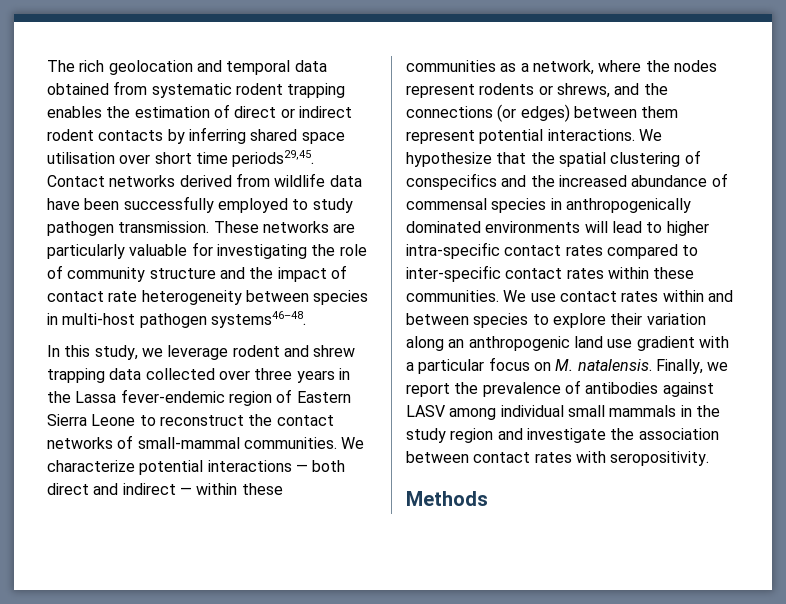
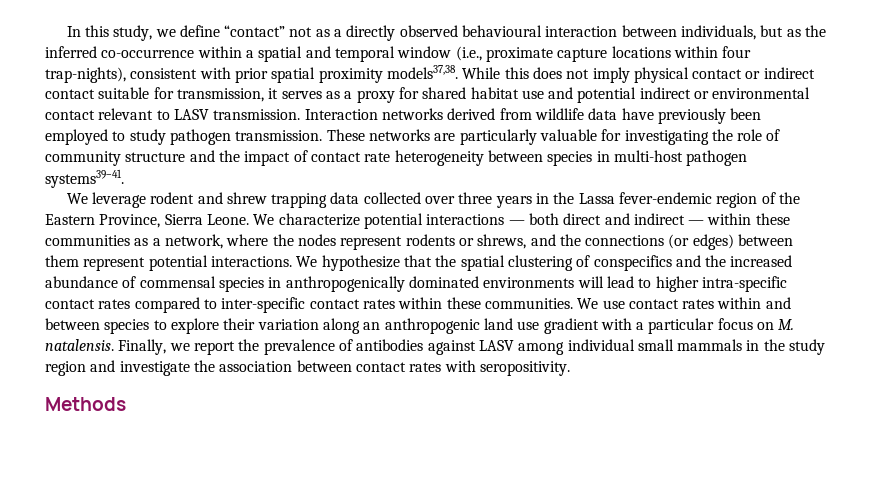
[47,60,327,75] [47,81,346,98] [47,104,352,118] [47,127,345,144] [47,150,315,167] [47,175,105,187] The rich geolocation and temporal data obtained from systematic rodent trapping enables the estimation of direct or indirect rodent contacts by inferring shared space utilisation over short time periods29,45. Contact -> [66,25,826,41] [45,46,752,62] [45,65,815,83] [45,87,811,103] [45,108,378,120] In this study, we define “contact” not as a directly observed behavioural interaction between individuals, but as the inferred co-occurrence within a spatial and temporal window (i.e., proximate capture locations within four trap-nights), consistent with prior spatial proximity models37,38. While this does not imply physical contact or indirect contact suitable for transmission, it serves as a proxy for shared habitat use and potential indirect or environmental contact relevant to LASV transmission. Interaction
[84,196,214,213] been successfully -> [657,108,762,124] previously been
[210,311,306,328] [47,345,163,360] systems46–48. // In this study, we -> [45,169,124,188] [66,193,88,204] systems39–41. // We
[296,391,351,403] [47,414,334,426] [47,435,337,449] Eastern Sierra Leone to reconstruct the contact networks of small-mammal communities. -> [778,192,800,204] [45,214,249,228] the Eastern Province, Sierra Leone.

